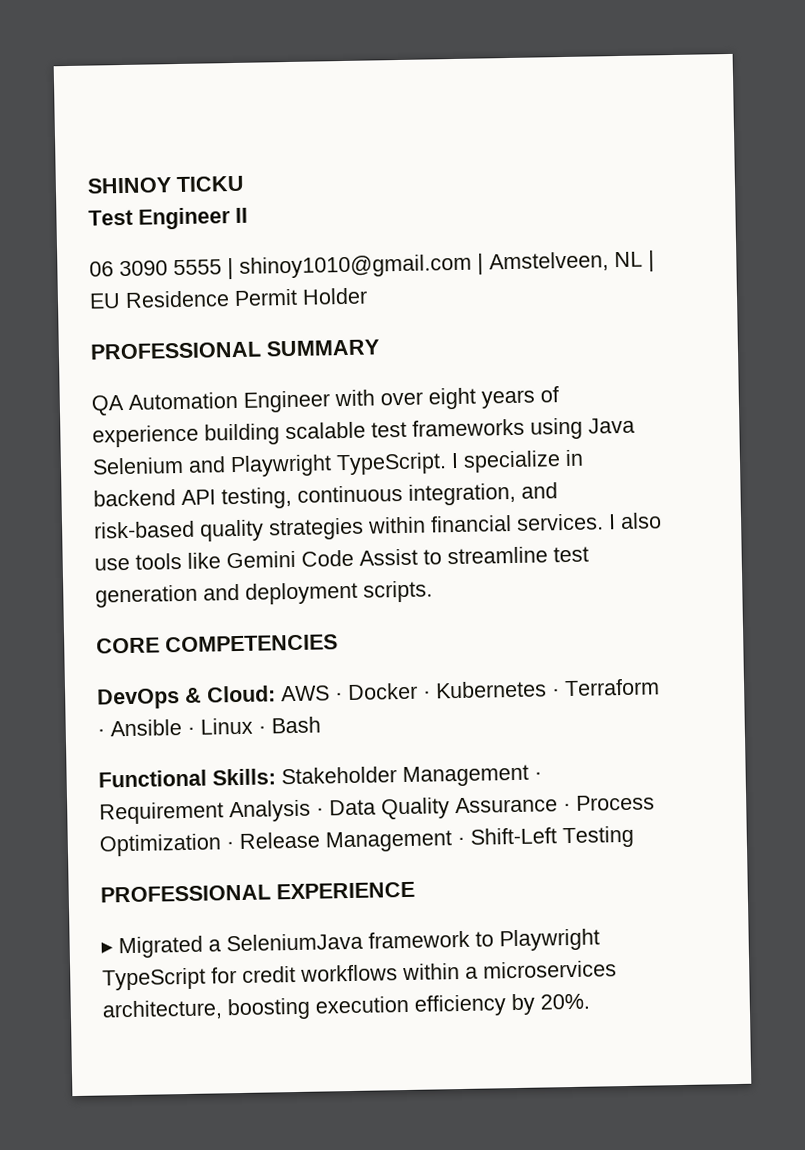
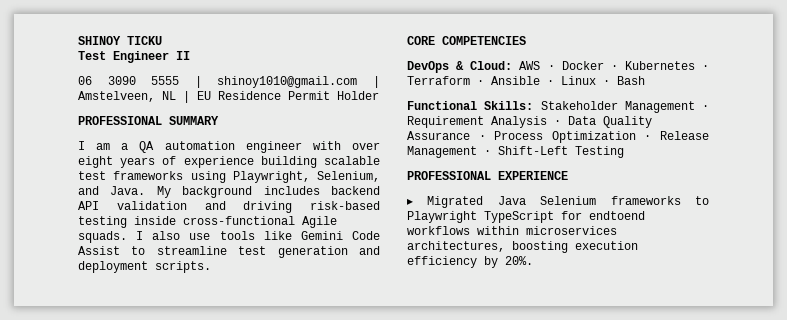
[91,390,331,416] QA Automation Engineer -> [78,141,302,153] I am a QA automation engineer
[588,417,635,434] [92,449,584,478] [93,482,558,510] [93,513,604,542] Java Selenium and Playwright TypeScript. I specialize in backend API testing, continuous integration, and risk-based quality strategies within financial services. -> [232,171,380,183] [78,186,380,198] [78,201,380,213] [78,216,337,228] [78,231,127,243] Playwright, Selenium, and Java. My background includes backend API validation and driving risk-based testing inside cross-functional Agile squads.
[208,930,470,952] a SeleniumJava framework -> [497,196,681,205] Java Selenium frameworks
[242,966,296,983] credit -> [589,211,645,220] endtoend
[465,960,617,979] [102,999,223,1021] a microservices architecture, -> [526,226,617,235] [407,241,505,252] microservices architectures,

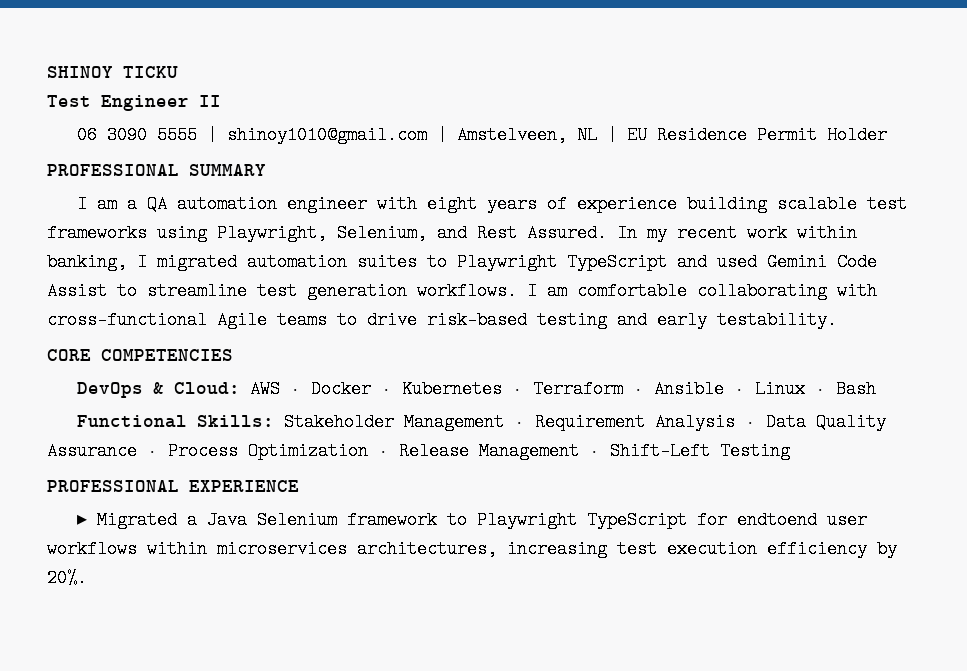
[352,142,380,150] over -> (418, 204) none
[110,186,380,198] [78,201,380,213] [78,216,337,228] [78,231,292,243] Java. My background includes backend API validation and driving risk-based testing inside cross-functional Agile squads. I also use tools like -> [477,224,857,242] [47,253,757,271] Rest Assured. In my recent work within banking, I migrated automation suites to Playwright TypeScript and used
[359,246,380,255] [78,261,211,273] and deployment scripts. -> [417,282,877,300] [47,311,837,329] workflows. I am comfortable collaborating with cross-functional Agile teams to drive risk-based testing and early testability.
(484, 202) none -> [187,511,198,529] a
[610,196,681,205] frameworks -> [347,511,438,529] framework
(645, 215) none -> [827,511,868,529] user
[512,241,568,253] boosting -> [507,540,657,558] increasing test

